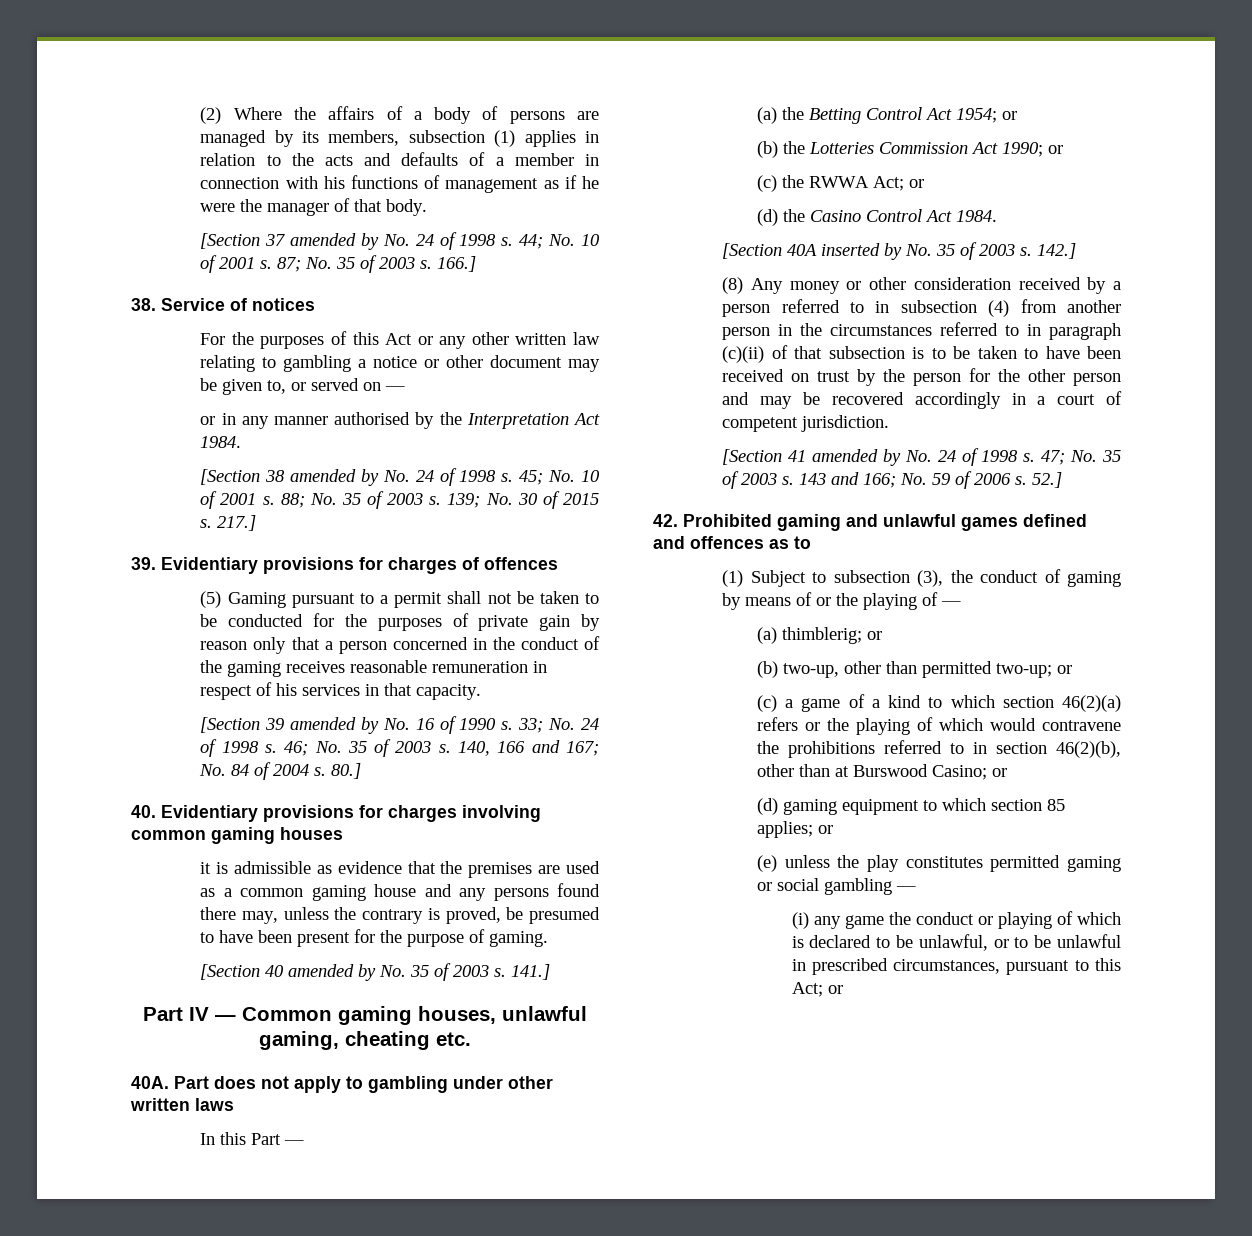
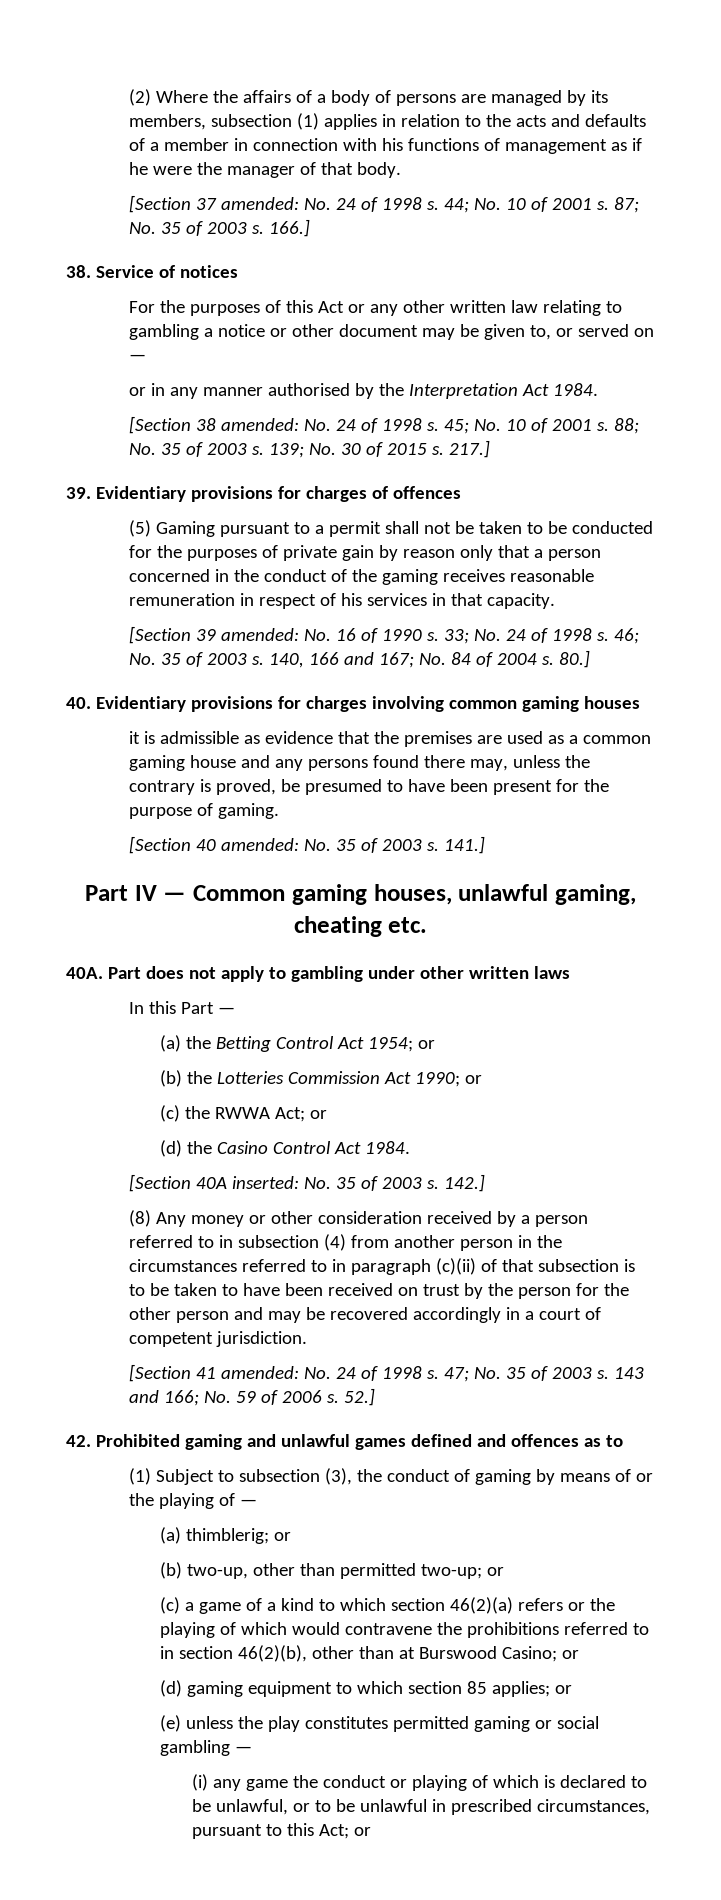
[290,233,379,250] amended by -> [220,197,299,210] amended:
[290,469,379,486] amended by -> [220,418,299,431] amended:
[290,717,379,734] amended by -> [220,628,299,641] amended:
[288,964,377,981] amended by -> [220,838,299,851] amended:
[821,243,903,260] inserted by -> [231,1176,299,1189] inserted:
[812,449,901,466] amended by -> [220,1366,299,1379] amended:

